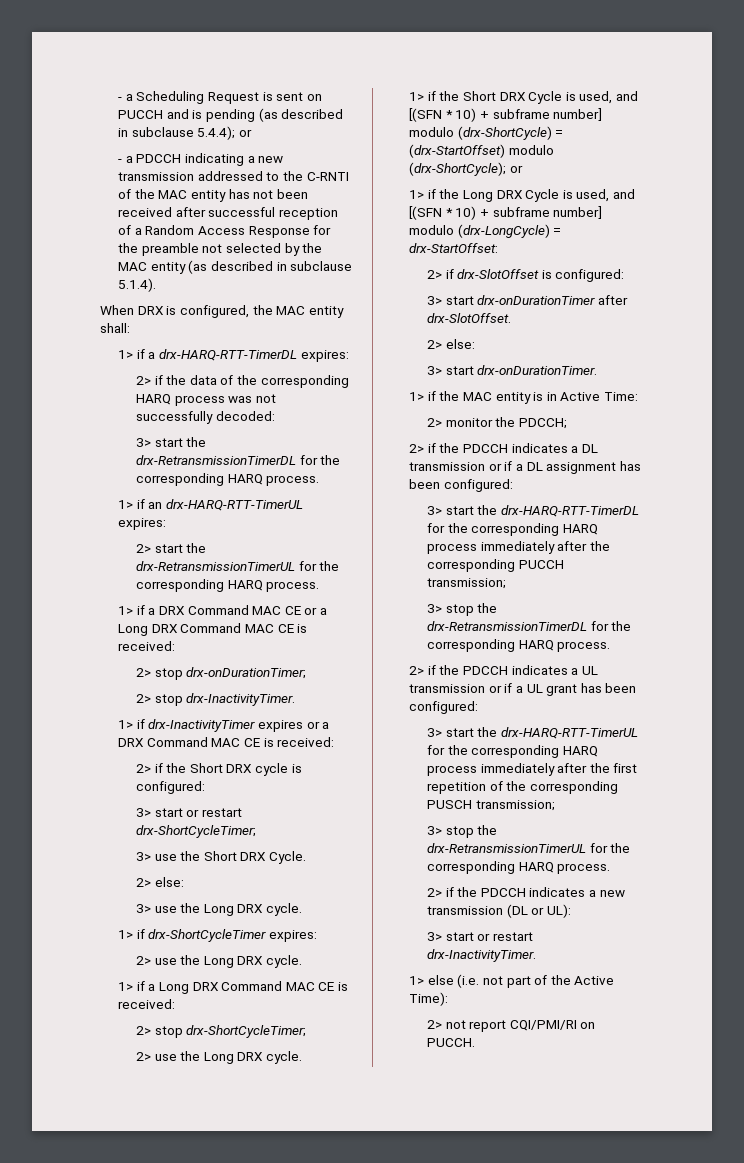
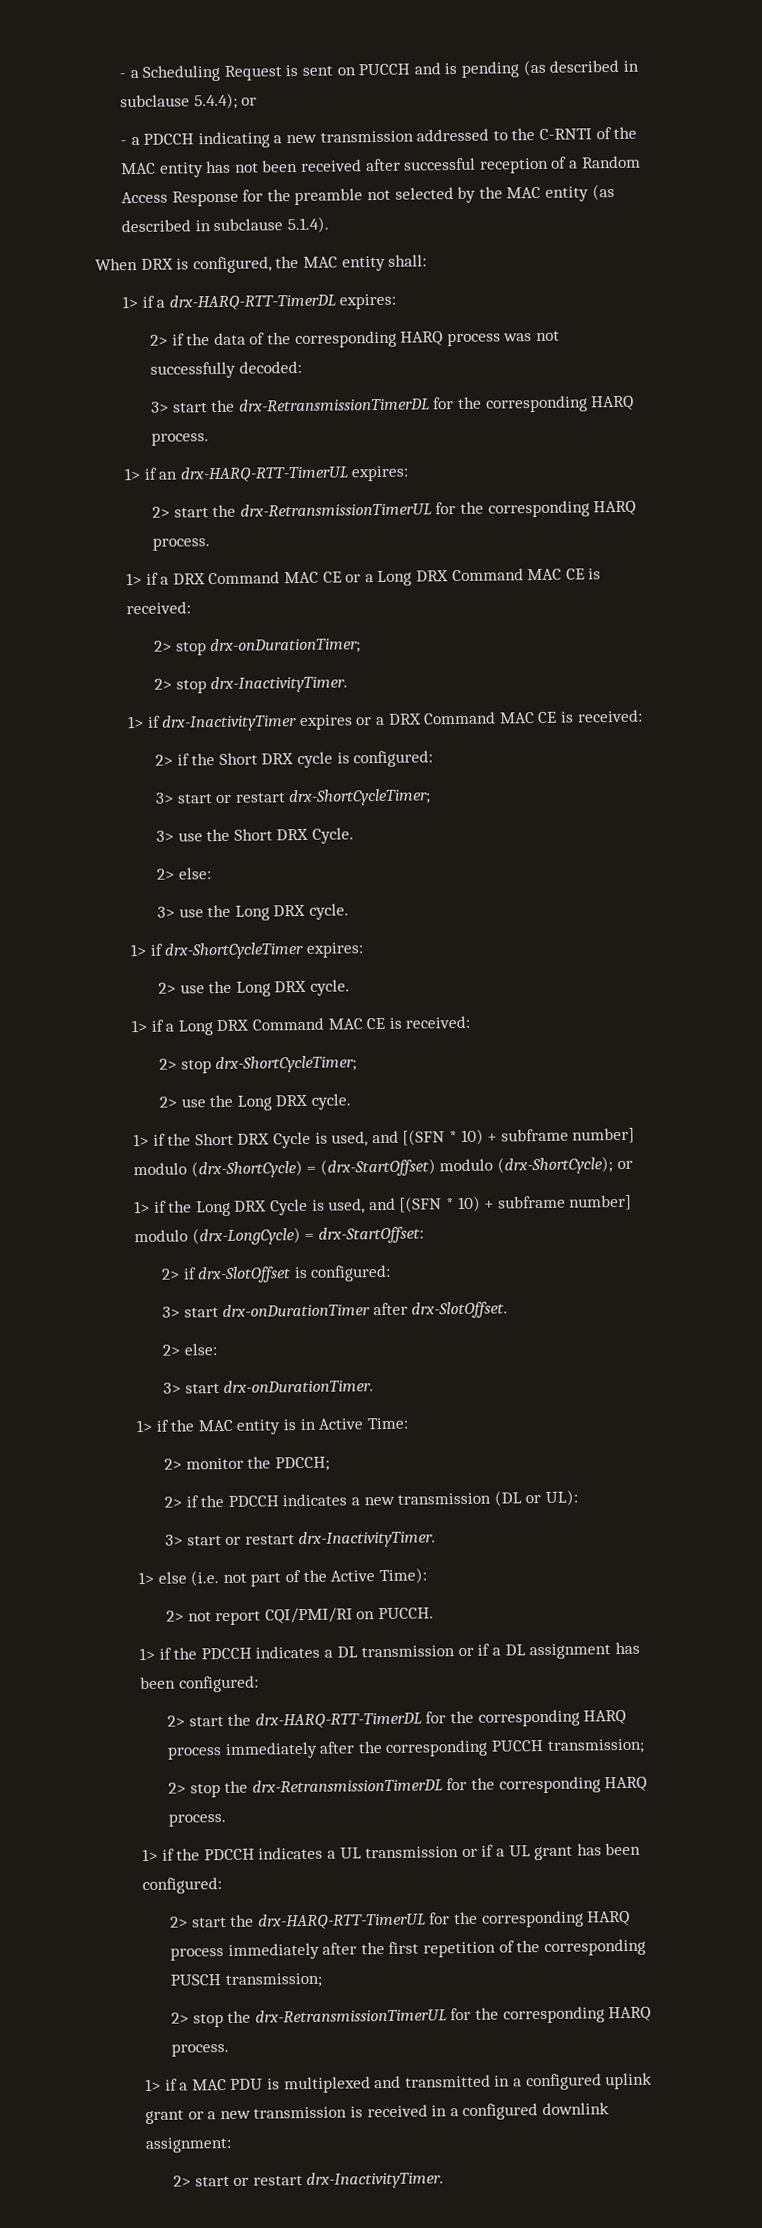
[408,443,598,453] [408,461,641,474] [408,479,513,492] [426,505,639,517] [426,523,598,536] [426,541,610,554] [426,559,564,572] [426,578,506,589] [426,603,498,616] [426,621,632,631] [426,639,611,652] [408,665,598,675] [408,683,637,696] [408,701,478,714] [426,727,638,739] [426,745,598,758] [426,763,638,776] [426,781,618,794] [426,800,555,811] [426,825,498,838] [426,843,631,853] [426,861,611,874] // 2> if the PDCCH indicates a DL transmission or if a DL assignment has been configured: // 3> start the drx-HARQ-RTT-TimerDL for the corresponding HARQ process immediately after the corresponding PUCCH transmission; // 3> stop the drx-RetransmissionTimerDL for the corresponding HARQ process. // 2> if the PDCCH indicates a UL transmission or if a UL grant has been configured: // 3> start the drx-HARQ-RTT-TimerUL for the corresponding HARQ process immediately after the first repetition of the corresponding PUSCH transmission; // 3> stop the drx-RetransmissionTimerUL for the corresponding HARQ process. -> (330, 1464) none
(475, 1042) none -> [139,1641,640,1661] [140,1675,259,1693] [167,1709,627,1729] [167,1738,645,1760] [168,1776,648,1798] [168,1812,227,1827] [142,1842,642,1862] [142,1877,223,1895] [170,1910,631,1930] [170,1938,646,1961] [170,1972,322,1989] [171,2006,652,2028] [171,2042,230,2057] [145,2072,653,2094] [145,2102,609,2125] [145,2136,233,2154] [173,2171,445,2190] // 1> if the PDCCH indicates a DL transmission or if a DL assignment has been configured: // 2> start the drx-HARQ-RTT-TimerDL for the corresponding HARQ process immediately after the corresponding PUCCH transmission; // 2> stop the drx-RetransmissionTimerDL for the corresponding HARQ process. // 1> if the PDCCH indicates a UL transmission or if a UL grant has been configured: // 2> start the drx-HARQ-RTT-TimerUL for the corresponding HARQ process immediately after the first repetition of the corresponding PUSCH transmission; // 2> stop the drx-RetransmissionTimerUL for the corresponding HARQ process. // 1> if a MAC PDU is multiplexed and transmitted in a configured uplink grant or a new transmission is received in a configured downlink assignment: // 2> start or restart drx-InactivityTimer.

